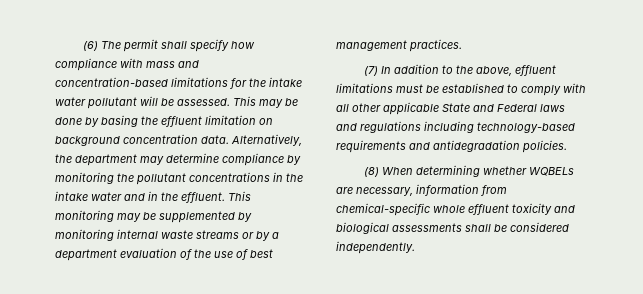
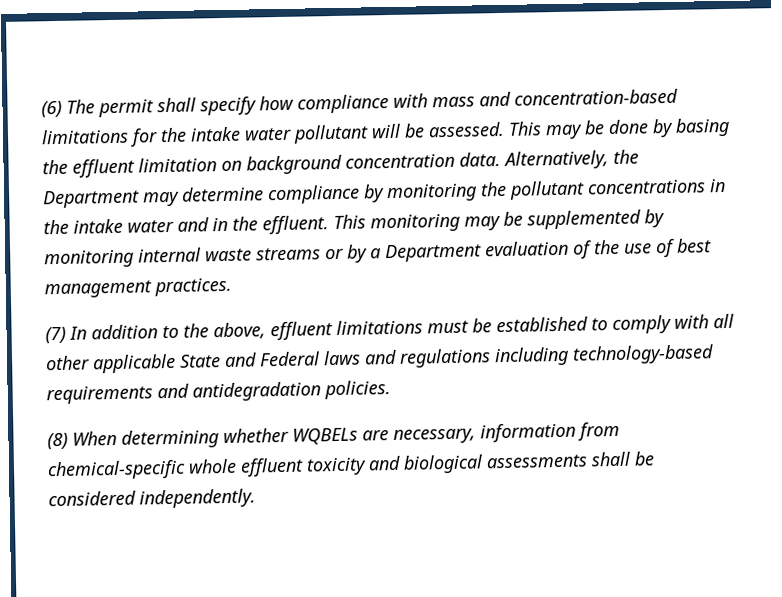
[75,154,137,166] department -> [43,189,140,209] Department
[55,249,117,261] department -> [385,243,482,263] Department

